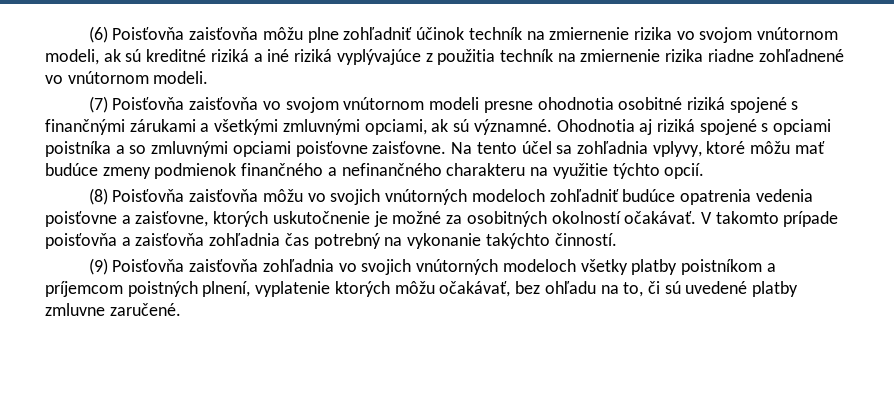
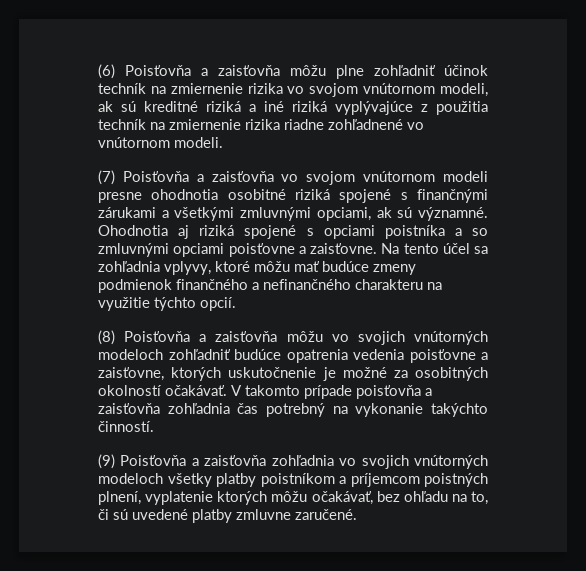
(185, 33) none -> [201,68,208,76] a
(185, 103) none -> [196,174,204,182] a
(368, 149) none -> [298,246,306,254] a
(185, 195) none -> [199,334,207,342] a
(185, 265) none -> [191,458,199,466] a

